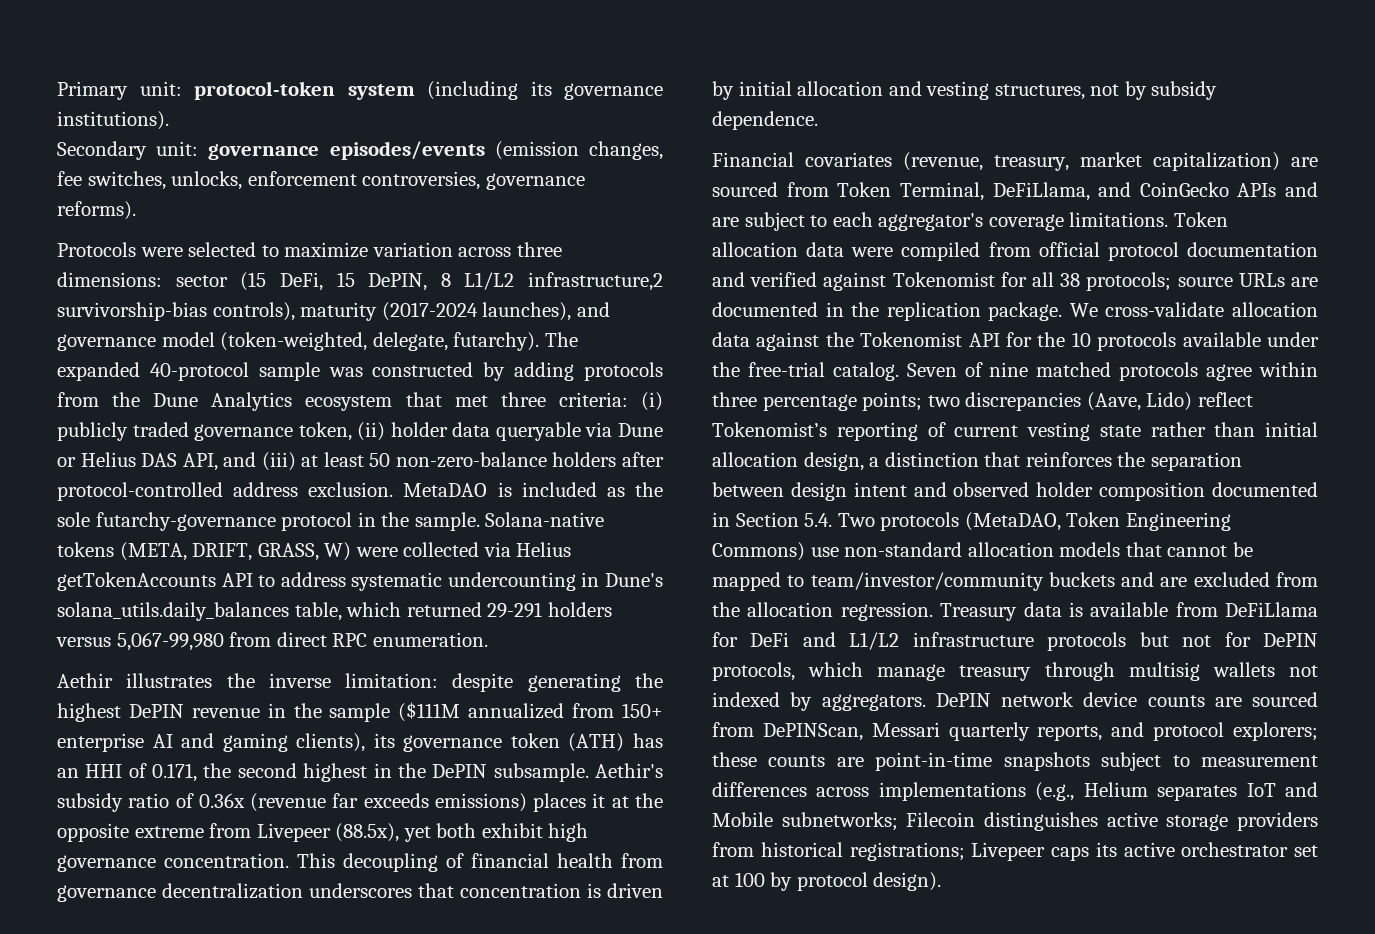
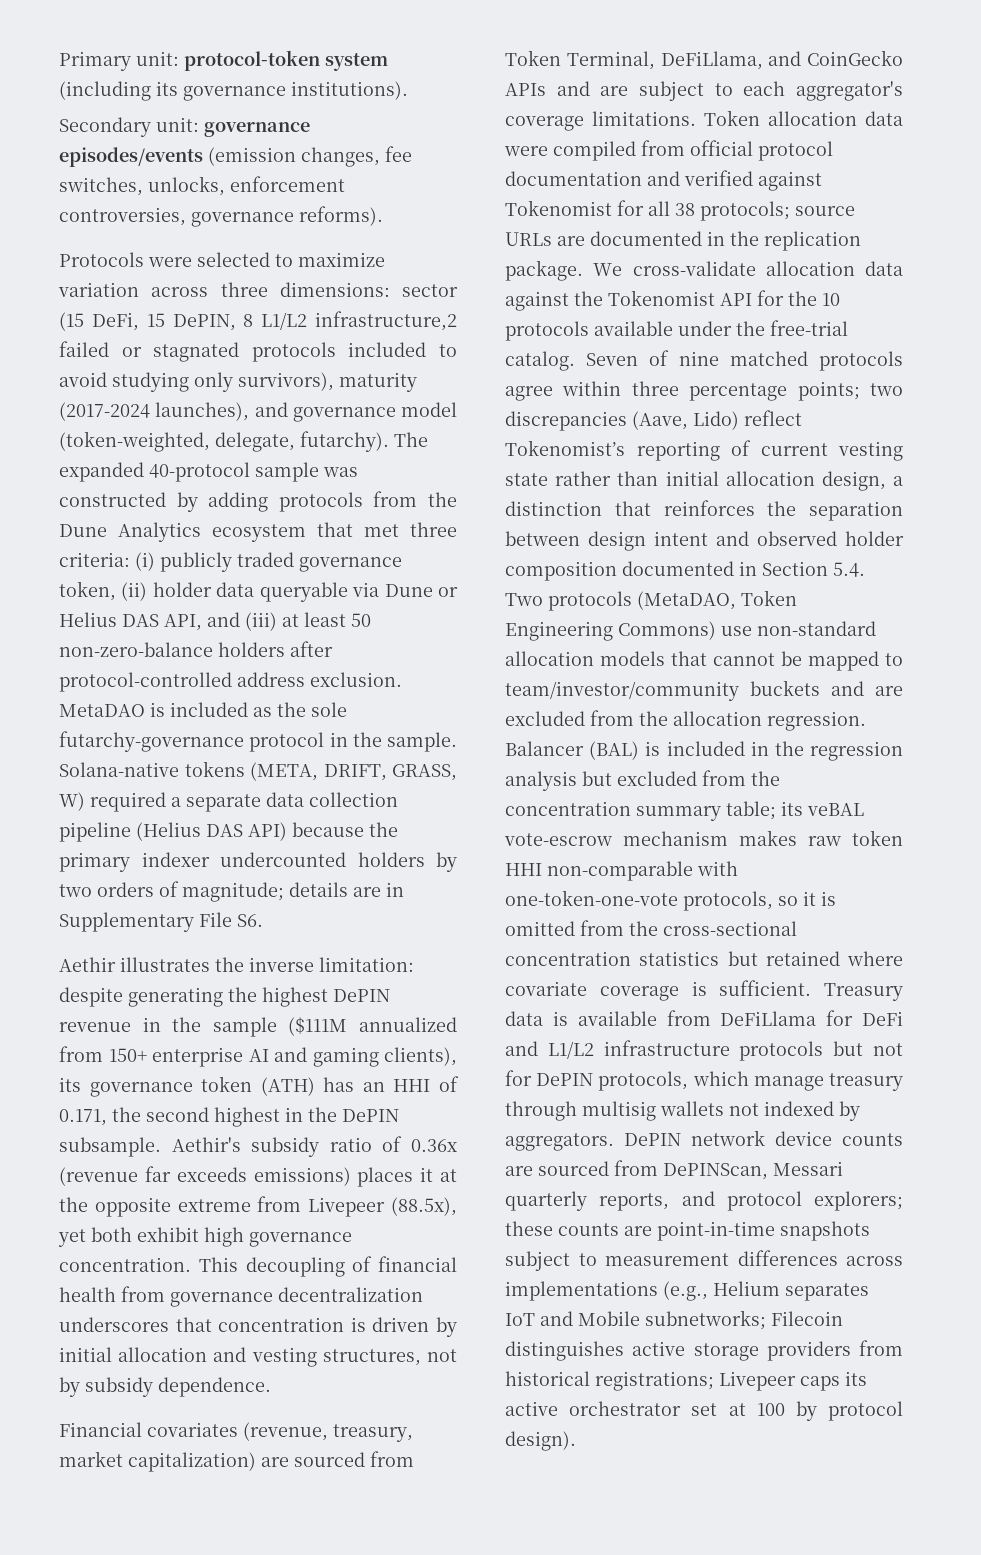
[57,302,295,321] survivorship-bias controls), -> [59,341,457,362] [59,372,334,392] failed or stagnated protocols included to avoid studying only survivors),
[355,542,572,557] [57,572,663,591] [57,602,612,621] [56,632,488,651] were collected via Helius getTokenAccounts API to address systematic undercounting in Dune's solana_utils.daily_balances table, which returned 29-291 holders versus 5,067-99,980 from direct RPC enumeration. -> [90,792,398,812] [59,822,398,842] [59,852,457,872] [59,881,404,902] [59,912,263,932] required a separate data collection pipeline (Helius DAS API) because the primary indexer undercounted holders by two orders of magnitude; details are in Supplementary File S6.
(933, 611) none -> [505,741,903,761] [505,770,780,791] [505,801,864,821] [504,830,903,846] [505,861,738,881] [505,890,836,911] [505,920,797,936] [505,951,903,966] [505,980,812,1001] Balancer (BAL) is included in the regression analysis but excluded from the concentration summary table; its veBAL vote-escrow mechanism makes raw token HHI non-comparable with one-token-one-vote protocols, so it is omitted from the cross-sectional concentration statistics but retained where covariate coverage is sufficient.

